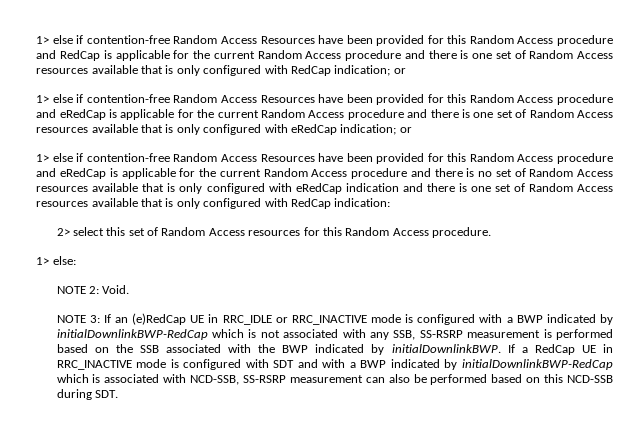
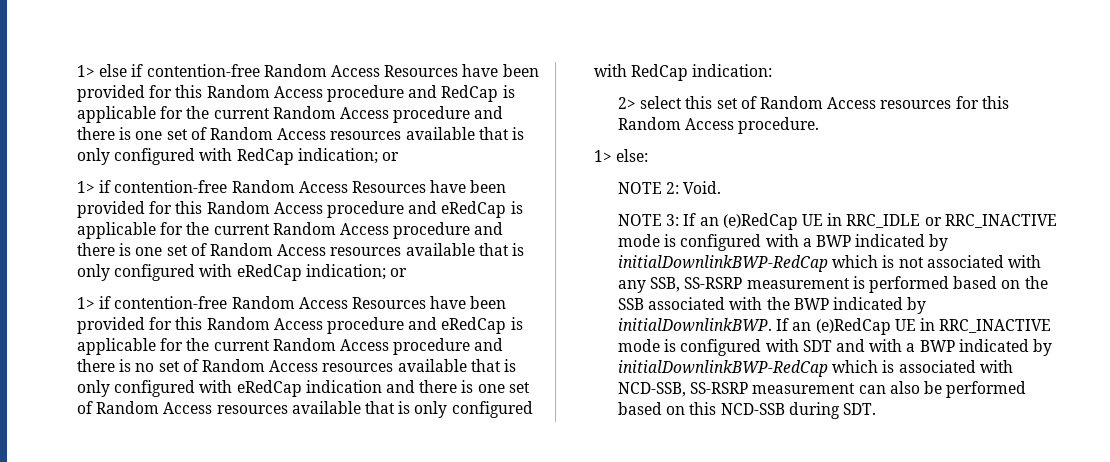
[52,94,73,103] else -> (96, 187) none
[52,153,73,162] else -> (96, 303) none
[521,344,575,355] a RedCap -> [792,318,891,335] an (e)RedCap

